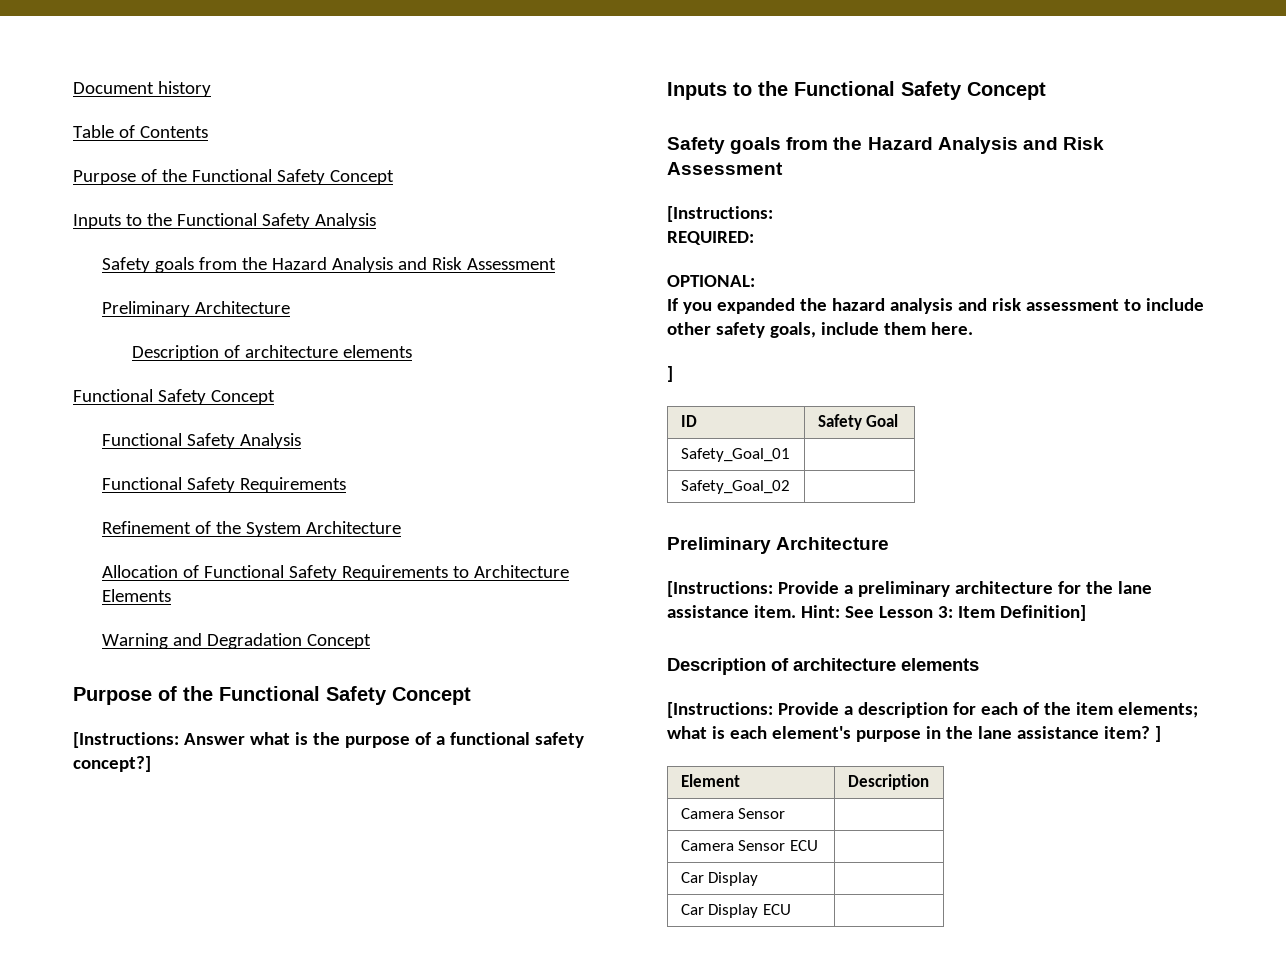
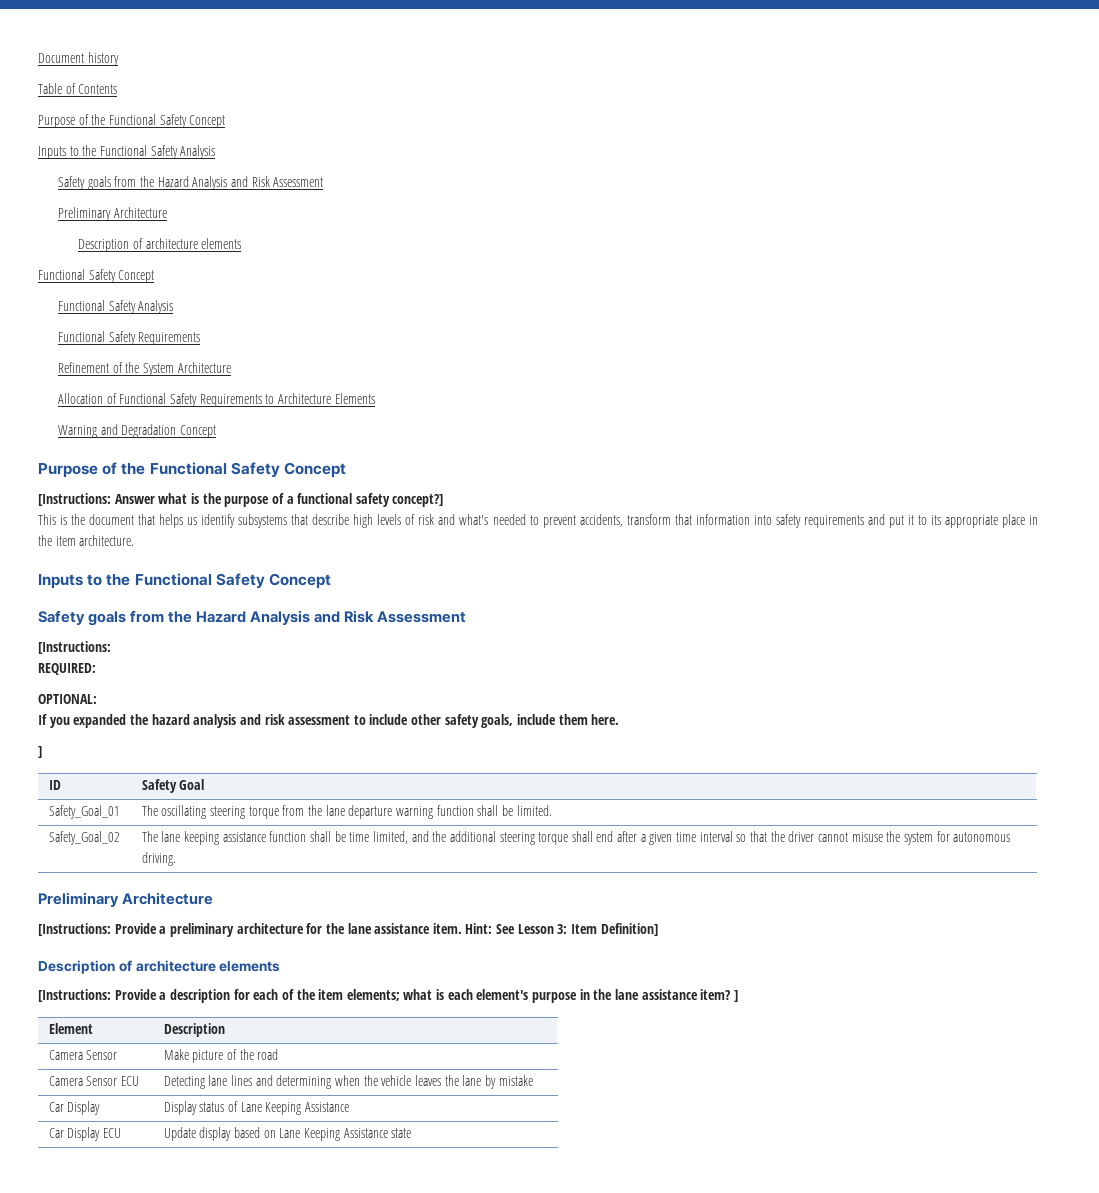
(151, 764) none -> [38,514,1038,528] [38,535,135,546] // This is the document that helps us identify subsystems that describe high levels of risk and what's needed to prevent accidents, transform that information into safety requirements and put it to its appropriate place in the item architecture.
[680,480,790,494] // Safety_Goal_02 | -> [141,805,552,819] [48,831,120,845] [141,831,1011,845] [141,852,176,866] The oscillating steering torque from the lane departure warning function shall be limited. // Safety_Goal_02 | The lane keeping assistance function shall be time limited, and the additional steering torque shall end after a given time interval so that the driver cannot misuse the system for autonomous driving.
[680,840,818,851] [680,872,759,886] [680,904,791,918] // Camera Sensor ECU | // Car Display | // Car Display ECU | -> [163,1049,279,1063] [48,1076,140,1086] [163,1075,533,1089] [48,1101,101,1115] [163,1101,350,1115] [48,1127,122,1141] [163,1127,412,1141] Make picture of the road // Camera Sensor ECU | Detecting lane lines and determining when the vehicle leaves the lane by mistake // Car Display | Display status of Lane Keeping Assistance // Car Display ECU | Update display based on Lane Keeping Assistance state

